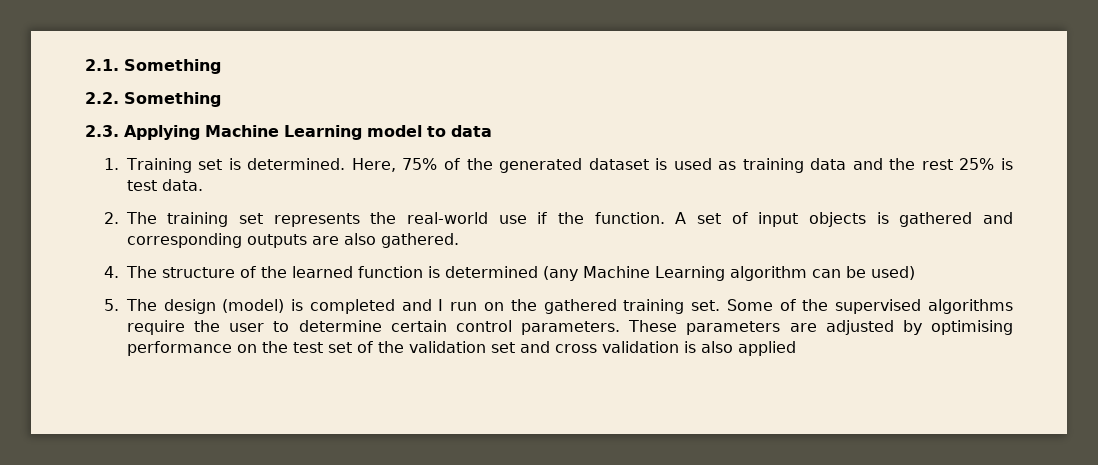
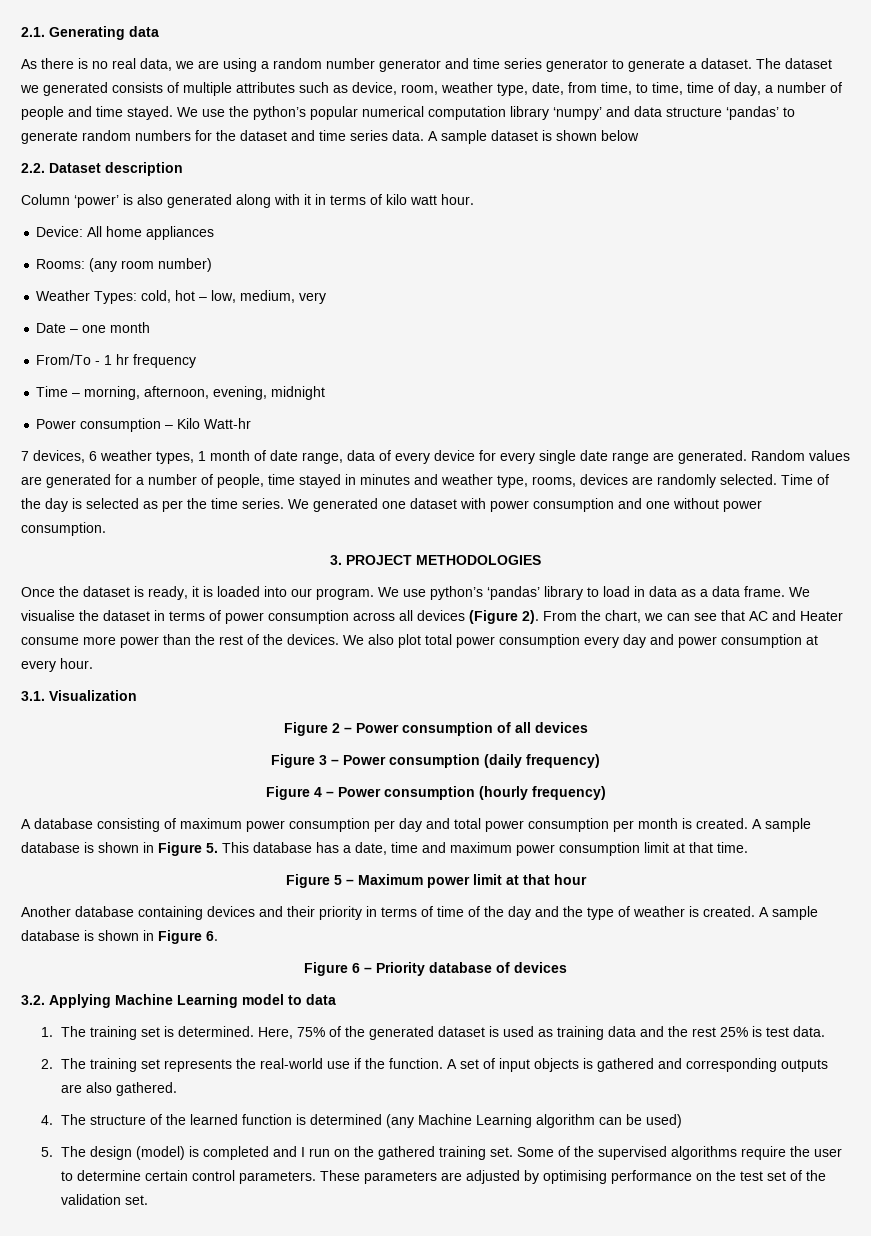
[124,59,221,74] [85,92,221,107] [85,125,119,137] Something // 2.2. Something // 2.3. -> [49,26,159,40] [21,58,832,72] [20,82,842,96] [21,106,795,120] [21,130,639,144] [21,162,183,176] [21,194,474,208] [36,226,215,240] [36,258,213,272] [36,290,327,304] [36,322,151,333] [36,354,197,368] [36,386,326,400] [36,418,252,432] [21,450,850,464] [21,474,829,488] [21,498,762,512] [21,522,106,536] [330,555,541,565] [21,586,810,600] [21,610,843,624] [21,634,818,648] [21,658,93,672] [21,690,137,701] [283,722,588,736] [271,754,600,768] [265,786,606,800] [21,818,811,832] [21,842,748,856] [285,874,587,888] [21,906,818,920] [21,930,218,944] [304,962,567,976] [21,995,45,1005] Generating data // As there is no real data, we are using a random number generator and time series generator to generate a dataset. The dataset we generated consists of multiple attributes such as device, room, weather type, date, from time, to time, time of day, a number of people and time stayed. We use the python’s popular numerical computation library ‘numpy’ and data structure ‘pandas’ to generate random numbers for the dataset and time series data. A sample dataset is shown below // 2.2. Dataset description // Column ‘power’ is also generated along with it in terms of kilo watt hour. // Device: All home appliances // Rooms: (any room number) // Weather Types: cold, hot – low, medium, very // Date – one month // From/To - 1 hr frequency // Time – morning, afternoon, evening, midnight // Power consumption – Kilo Watt-hr // 7 devices, 6 weather types, 1 month of date range, data of every device for every single date range are generated. Random values are generated for a number of people, time stayed in minutes and weather type, rooms, devices are randomly selected. Time of the day is selected as per the time series. We generated one dataset with power consumption and one without power consumption. // 3. PROJECT METHODOLOGIES // Once the dataset is ready, it is loaded into our program. We use python’s ‘pandas’ library to load in data as a data frame. We visualise the dataset in terms of power consumption across all devices (Figure 2). From the chart, we can see that AC and Heater consume more power than the rest of the devices. We also plot total power consumption every day and power consumption at every hour. // 3.1. Visualization // Figure 2 – Power consumption of all devices // Figure 3 – Power consumption (daily frequency) // Figure 4 – Power consumption (hourly frequency) // A database consisting of maximum power consumption per day and total power consumption per month is created. A sample database is shown in Figure 5. This database has a date, time and maximum power consumption limit at that time. // Figure 5 – Maximum power limit at that hour // Another database containing devices and their priority in terms of time of the day and the type of weather is created. A sample database is shown in Figure 6. // Figure 6 – Priority database of devices // 3.2.
[125,158,192,173] Training -> [60,1026,137,1040] The training
[490,341,796,356] set and cross validation is also applied -> [124,1195,148,1205] set.

